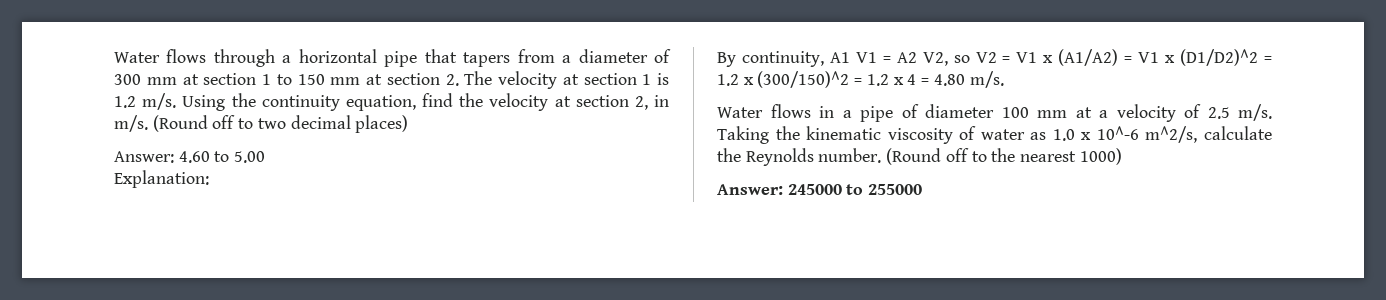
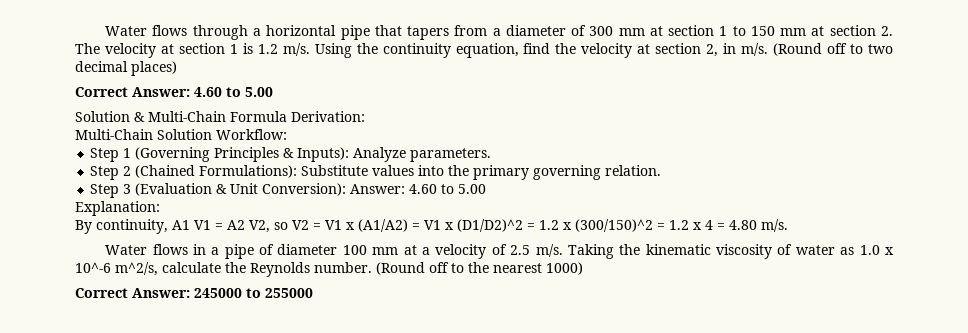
(409, 124) none -> [75,87,273,97] [75,111,365,122] [75,129,287,140] [90,147,492,162] [90,165,662,180] [90,183,347,198] Correct Answer: 4.60 to 5.00 // Solution & Multi-Chain Formula Derivation: // Multi-Chain Solution Workflow: // Step 1 (Governing Principles & Inputs): Analyze parameters. // Step 2 (Chained Formulations): Substitute values into the primary governing relation. // Step 3 (Evaluation & Unit Conversion):
(1122, 156) none -> [75,288,128,298] Correct

